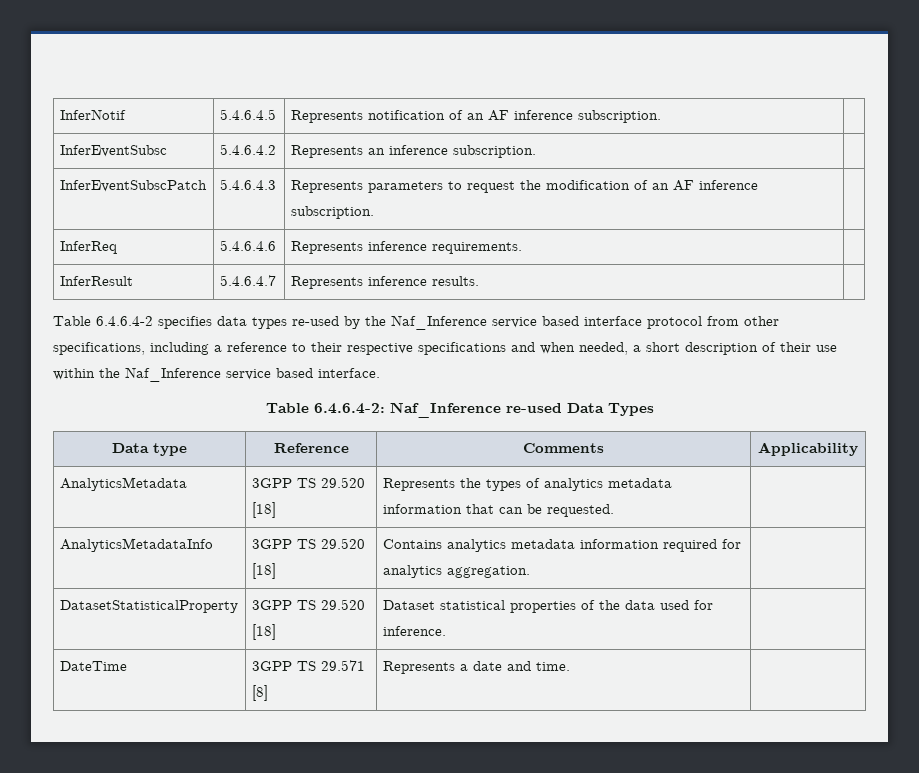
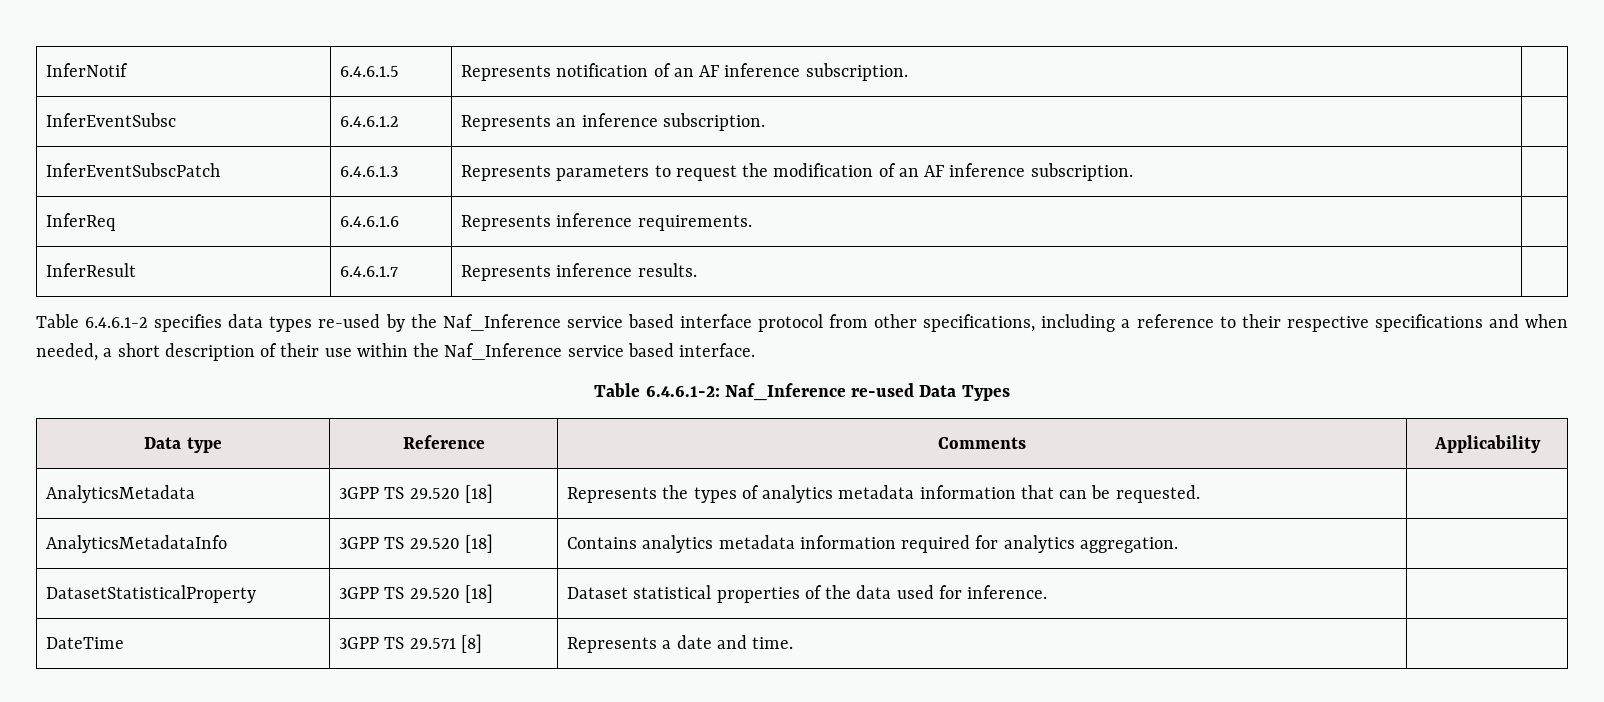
[219,109,276,120] 5.4.6.4.5 -> [340,66,400,77] 6.4.6.1.5
[219,144,276,155] 5.4.6.4.2 -> [340,116,400,127] 6.4.6.1.2
[219,179,276,190] 5.4.6.4.3 -> [340,166,399,177] 6.4.6.1.3
[219,240,276,251] 5.4.6.4.6 -> [340,216,400,227] 6.4.6.1.6
[219,275,276,286] 5.4.6.4.7 -> [340,266,399,277] 6.4.6.1.7
[96,316,153,326] 6.4.6.4-2 -> [85,317,149,328] 6.4.6.1-2
[313,403,385,414] 6.4.6.4-2: -> [645,386,720,397] 6.4.6.1-2:

